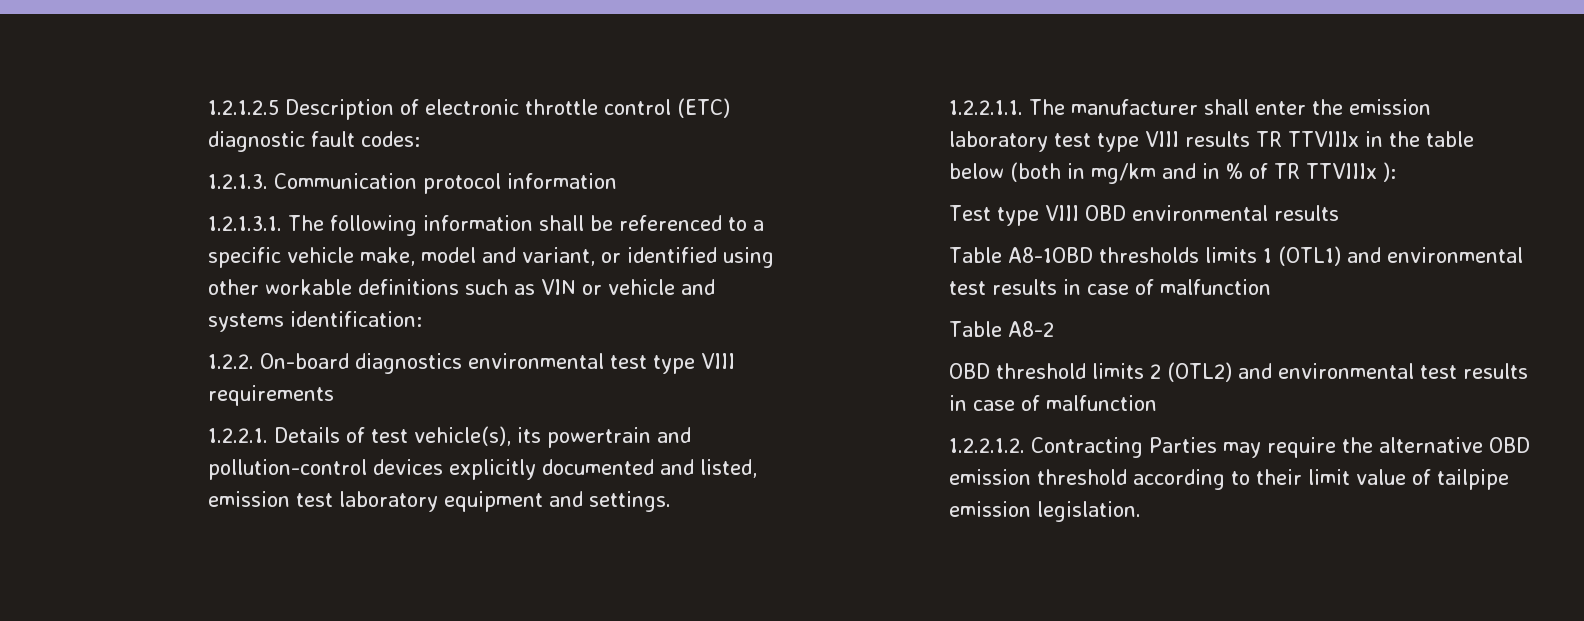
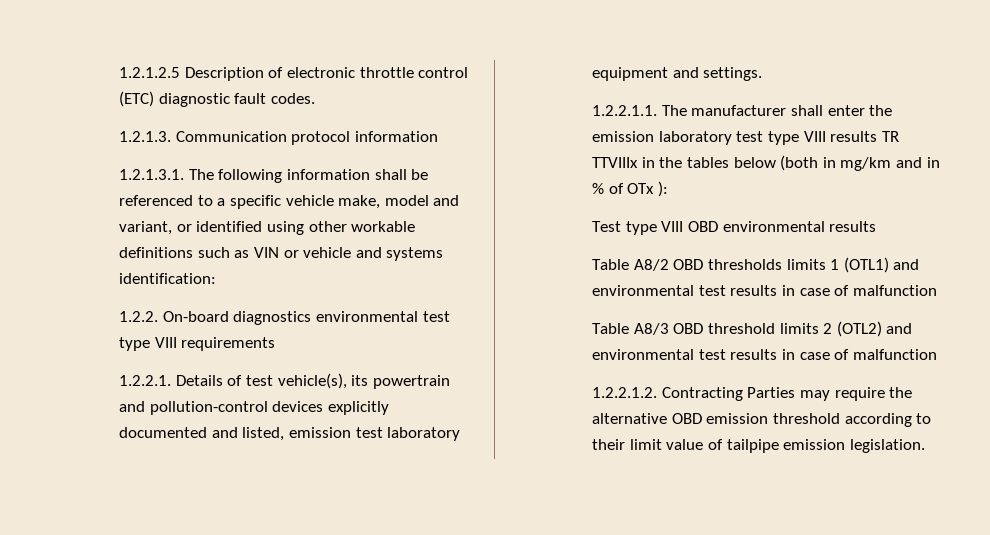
[360,131,420,147] codes: -> [270,93,315,104] codes.
[1425,131,1474,147] table -> [686,157,729,168] tables
[1273,163,1377,179] TR TTVIIIx -> [627,183,655,194] OTx
[1007,247,1093,263] A8-1OBD -> [633,259,704,271] A8/2 OBD
[1007,321,1054,337] A8-2 // -> [633,323,669,335] A8/3

